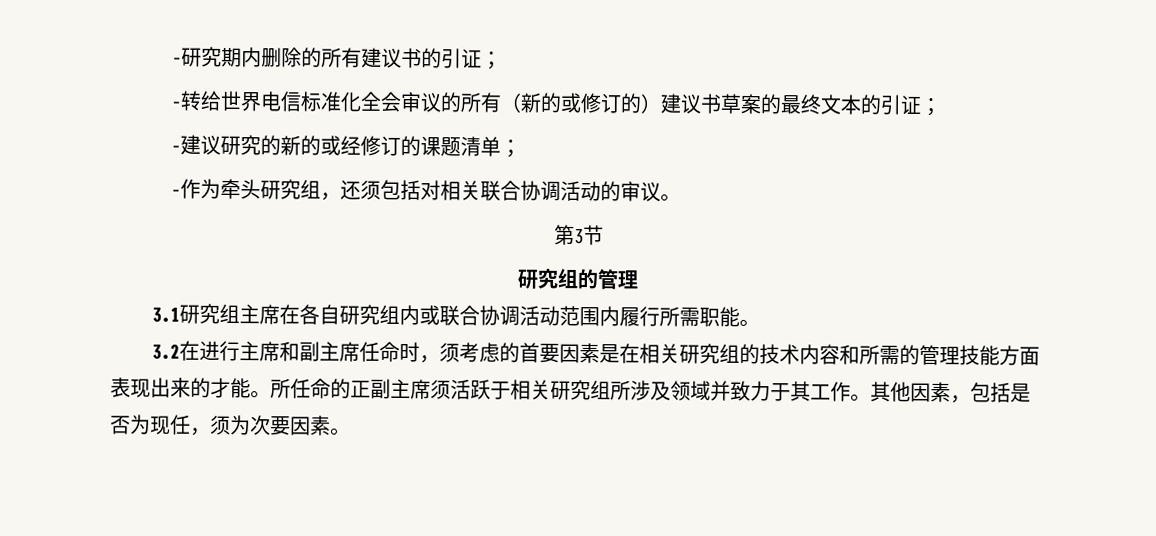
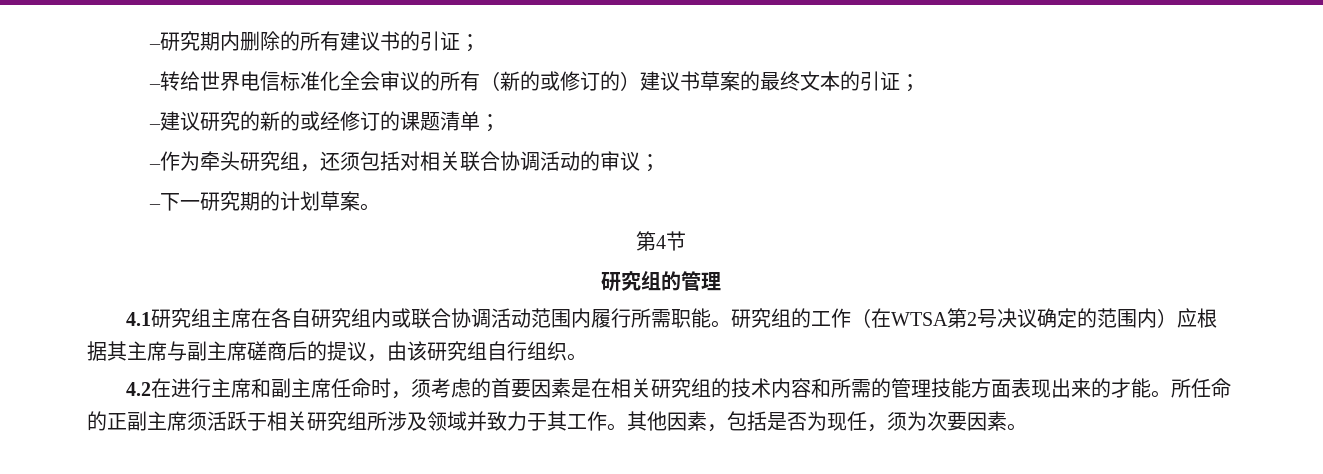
(661, 191) none -> [640,154,661,172] [149,191,361,211] ； // –下一研究期的计划草案
[573,228,584,245] 3 -> [655,235,666,249] 4
[152,307,181,323] 3.1 -> [126,312,152,326] 4.1
[152,343,181,360] // 3.2 -> [731,308,1218,328] [87,341,587,362] [126,382,152,396] 研究组的工作（在WTSA第2号决议确定的范围内）应根据其主席与副主席磋商后的提议，由该研究组自行组织。 // 4.2

